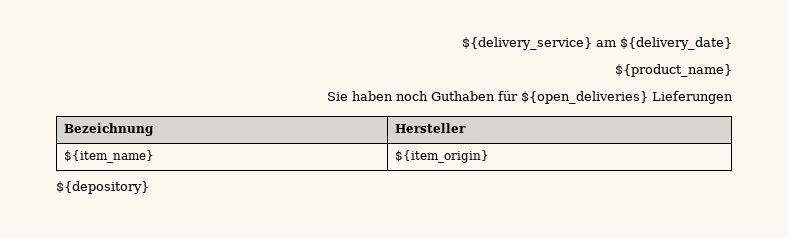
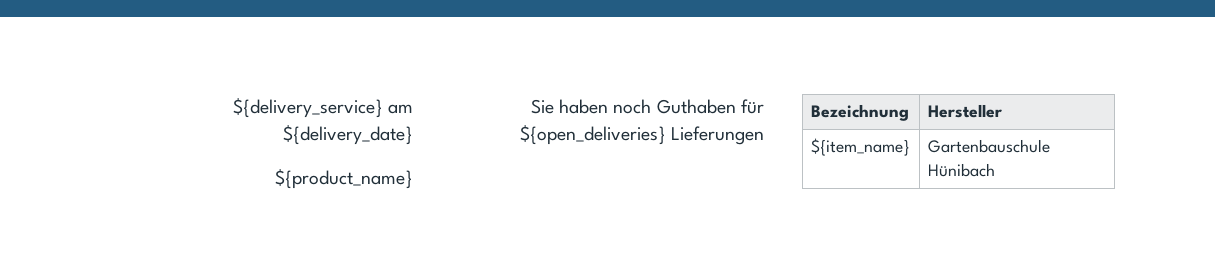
[394,150,489,163] [56,181,149,194] ${item_origin} // ${depository} -> [927,139,1050,153] [927,163,995,177] Gartenbauschule Hünibach

